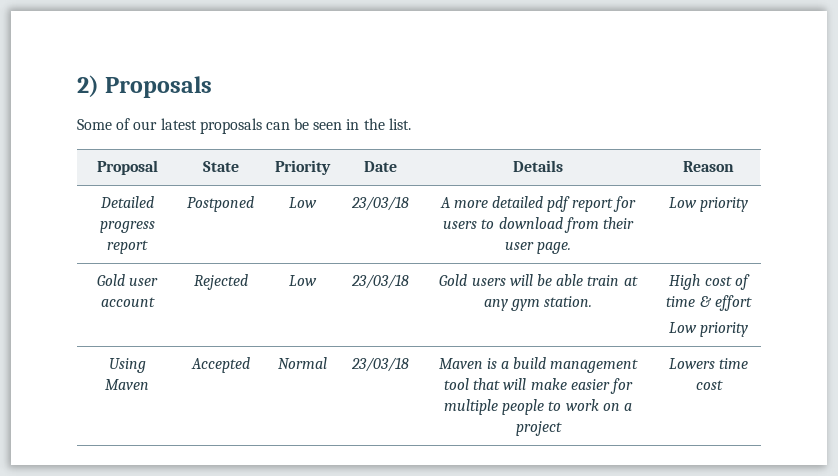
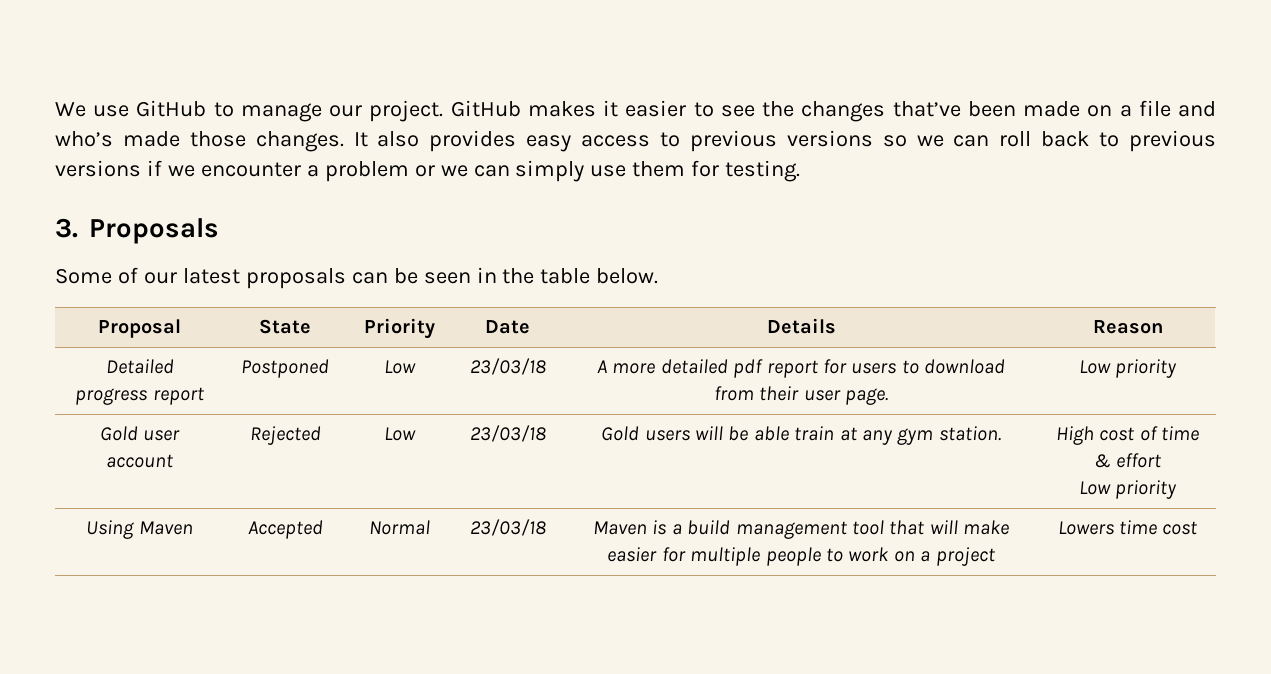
[77,75,99,97] 2) -> [55,100,1216,122] [55,130,1217,152] [55,160,801,182] [55,218,78,238] We use GitHub to manage our project. GitHub makes it easier to see the changes that’ve been made on a file and who’s made those changes. It also provides easy access to previous versions so we can roll back to previous versions if we encounter a problem or we can simply use them for testing. // 3.
[388,118,411,130] list. -> [540,268,659,284] table below.

